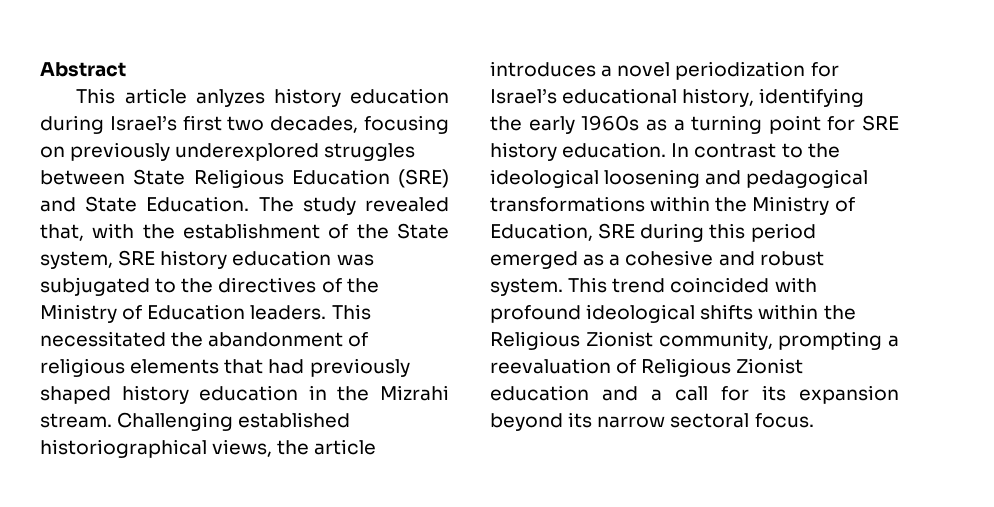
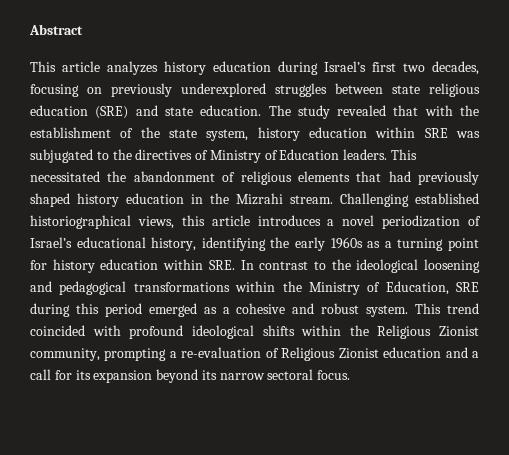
[195,89,265,107] anlyzes -> [107,61,158,75] analyzes
[133,169,449,188] [40,196,250,212] State Religious Education (SRE) and State Education. -> [392,83,480,97] [30,105,262,119] state religious education (SRE) and state education.
[40,224,84,241] that, -> [393,105,419,116] that
[396,223,449,239] [40,250,332,269] State system, SRE history education -> [169,127,448,141] state system, history education within SRE
[346,278,379,293] the -> (209, 155) none
[277,440,310,455] the -> [181,215,205,226] this
[810,62,839,77] for -> [468,216,481,226] of
[862,115,899,131] [490,142,667,161] SRE history education. -> [52,259,235,273] history education within SRE.
[490,358,611,374] reevaluation -> [181,347,262,358] re-evaluation

